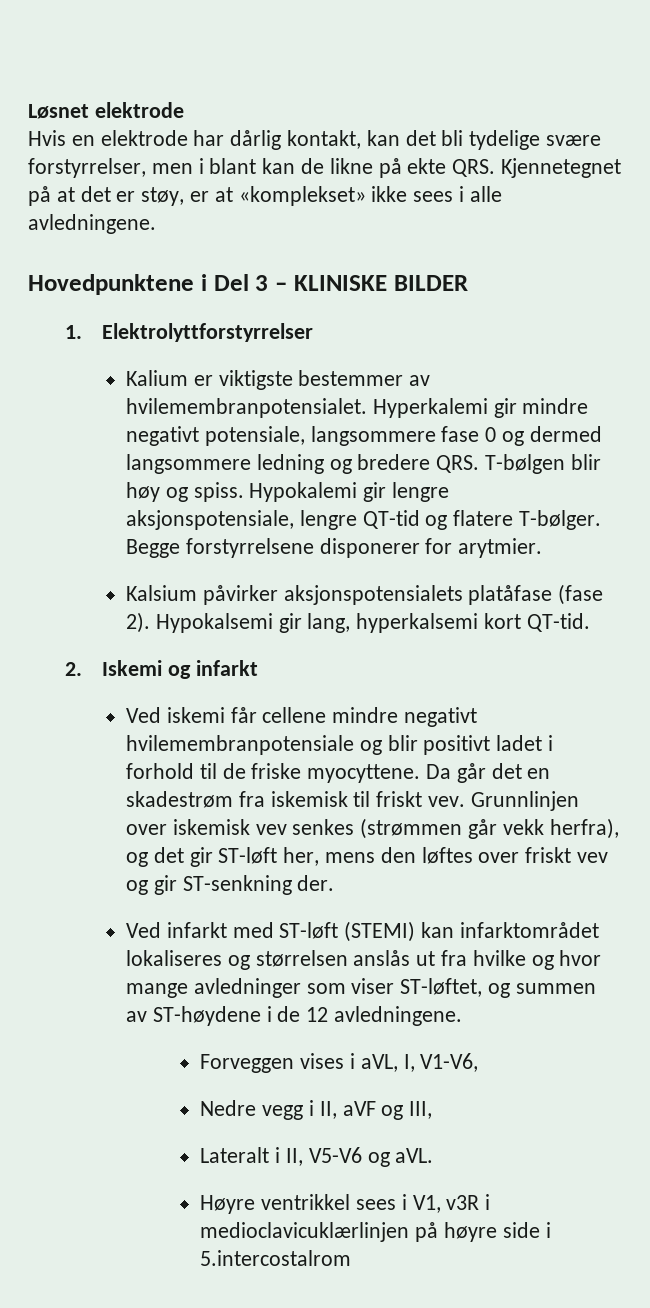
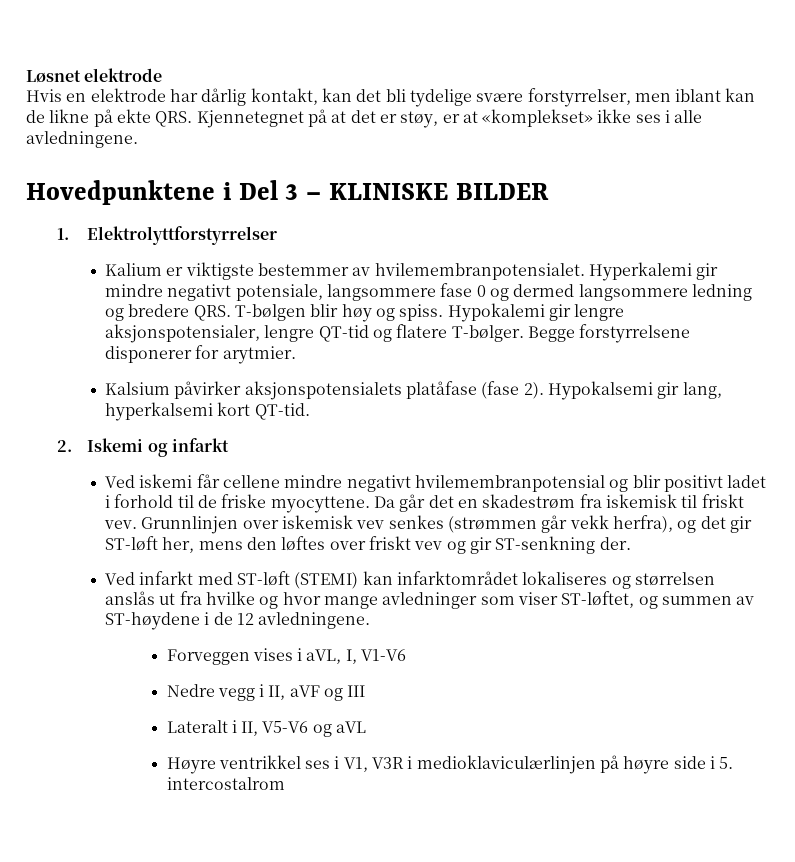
[198,158,257,174] i blant -> [675,89,722,102] iblant
[413,191,454,202] sees -> [635,114,661,123] ses
[126,510,295,530] aksjonspotensiale, -> [105,324,261,343] aksjonspotensialer,
[126,735,355,755] hvilemembranpotensiale -> [414,475,605,492] hvilemembranpotensial
[420,1053,479,1072] V1-V6, -> [361,649,407,661] V1-V6
[409,1101,433,1119] III, -> [347,685,366,697] III
[395,1148,434,1163] aVL. -> [336,721,367,733] aVL
[355,1199,396,1210] sees -> [305,760,331,769] ses
[446,1194,491,1210] [200,1222,410,1242] v3R i medioclavicuklærlinjen -> [372,755,596,774] V3R i medioklaviculærlinjen
[200,1250,352,1266] 5.intercostalrom -> [719,757,734,769] [166,777,285,790] 5. intercostalrom

